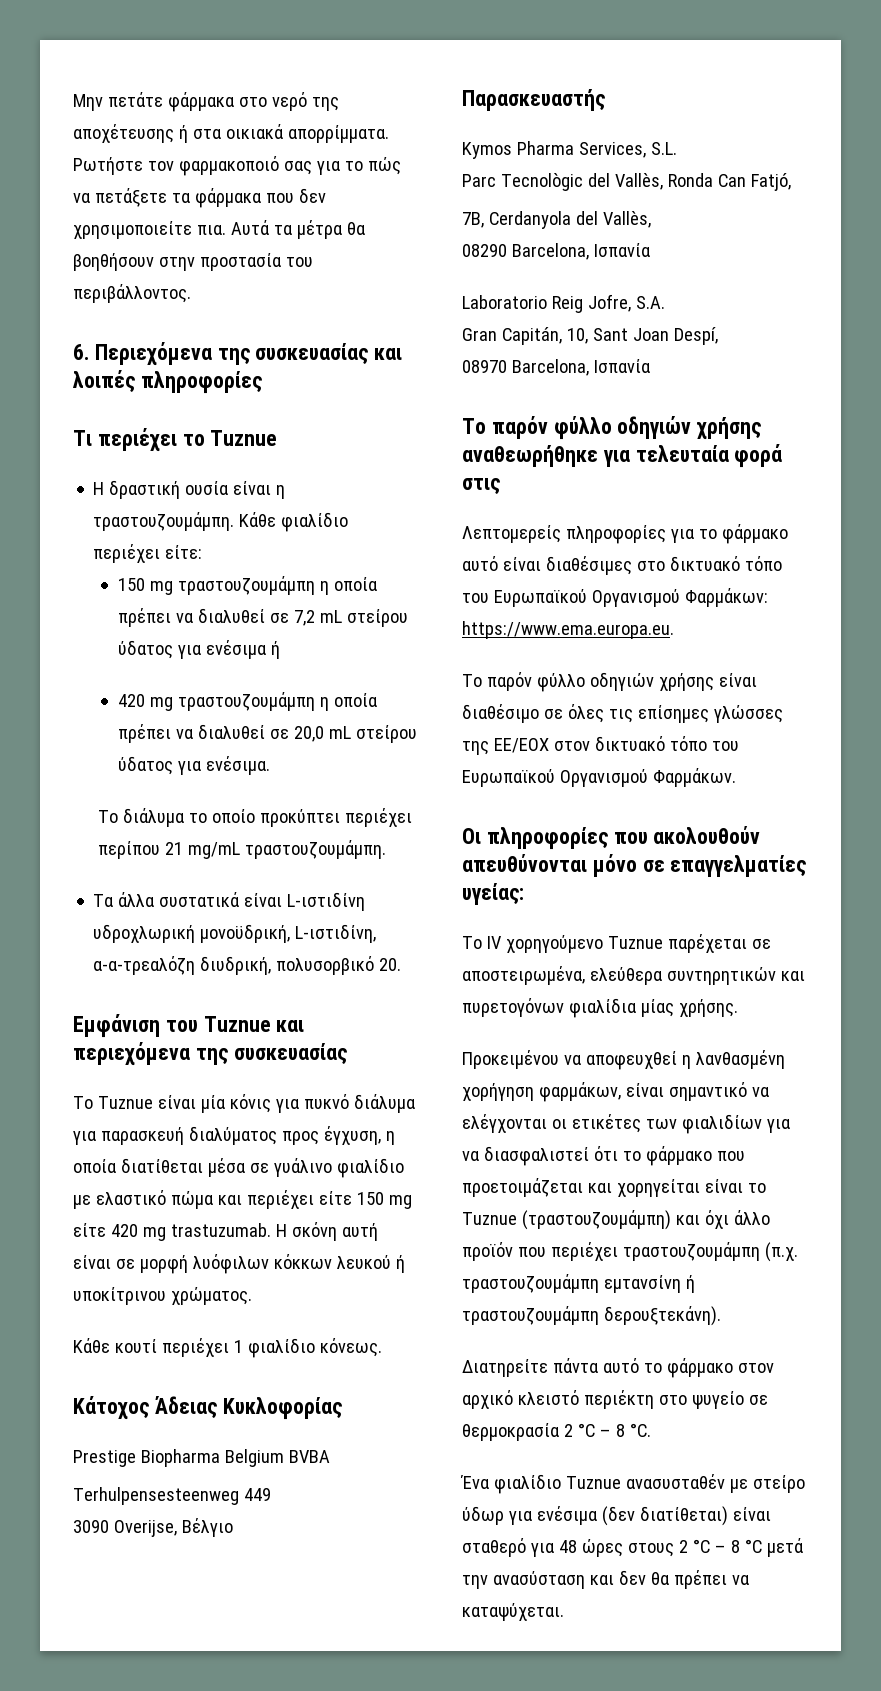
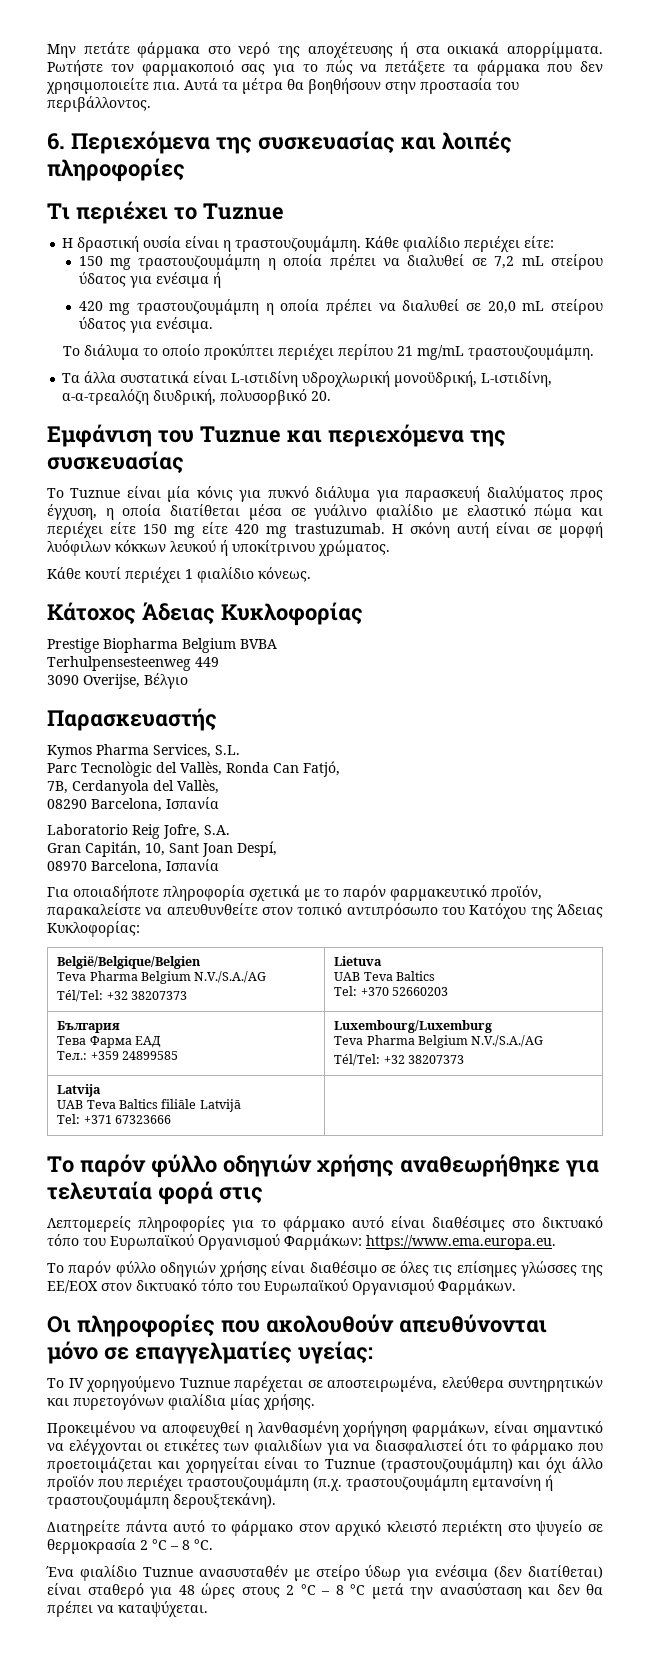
(650, 366) none -> [47,885,542,901] [47,903,603,919] [47,921,140,937] [57,956,202,969] [57,971,267,984] [57,990,187,1002] [334,956,383,966] [334,971,435,981] [334,986,448,996] [57,1021,121,1033] [57,1036,161,1048] [57,1051,178,1060] [334,1020,493,1033] [334,1035,544,1048] [334,1054,464,1066] [57,1084,102,1097] [57,1099,241,1112] [57,1114,171,1124] // Για οποιαδήποτε πληροφορία σχετικά με το παρόν φαρμακευτικό προϊόν, παρακαλείστε να απευθυνθείτε στον τοπικό αντιπρόσωπο του Κατόχου της Άδειας Κυκλοφορίας: // België/Belgique/Belgien // Teva Pharma Belgium N.V./S.A./AG // Tél/Tel: +32 38207373 | Lietuva // UAB Teva Baltics // Tel: +370 52660203 // България // Тева Фарма ЕАД // Teл.: +359 24899585 | Luxembourg/Luxemburg // Teva Pharma Belgium N.V./S.A./AG // Tél/Tel: +32 38207373 // Latvija // UAB Teva Baltics filiāle Latvijā // Tel: +371 67323666 |

